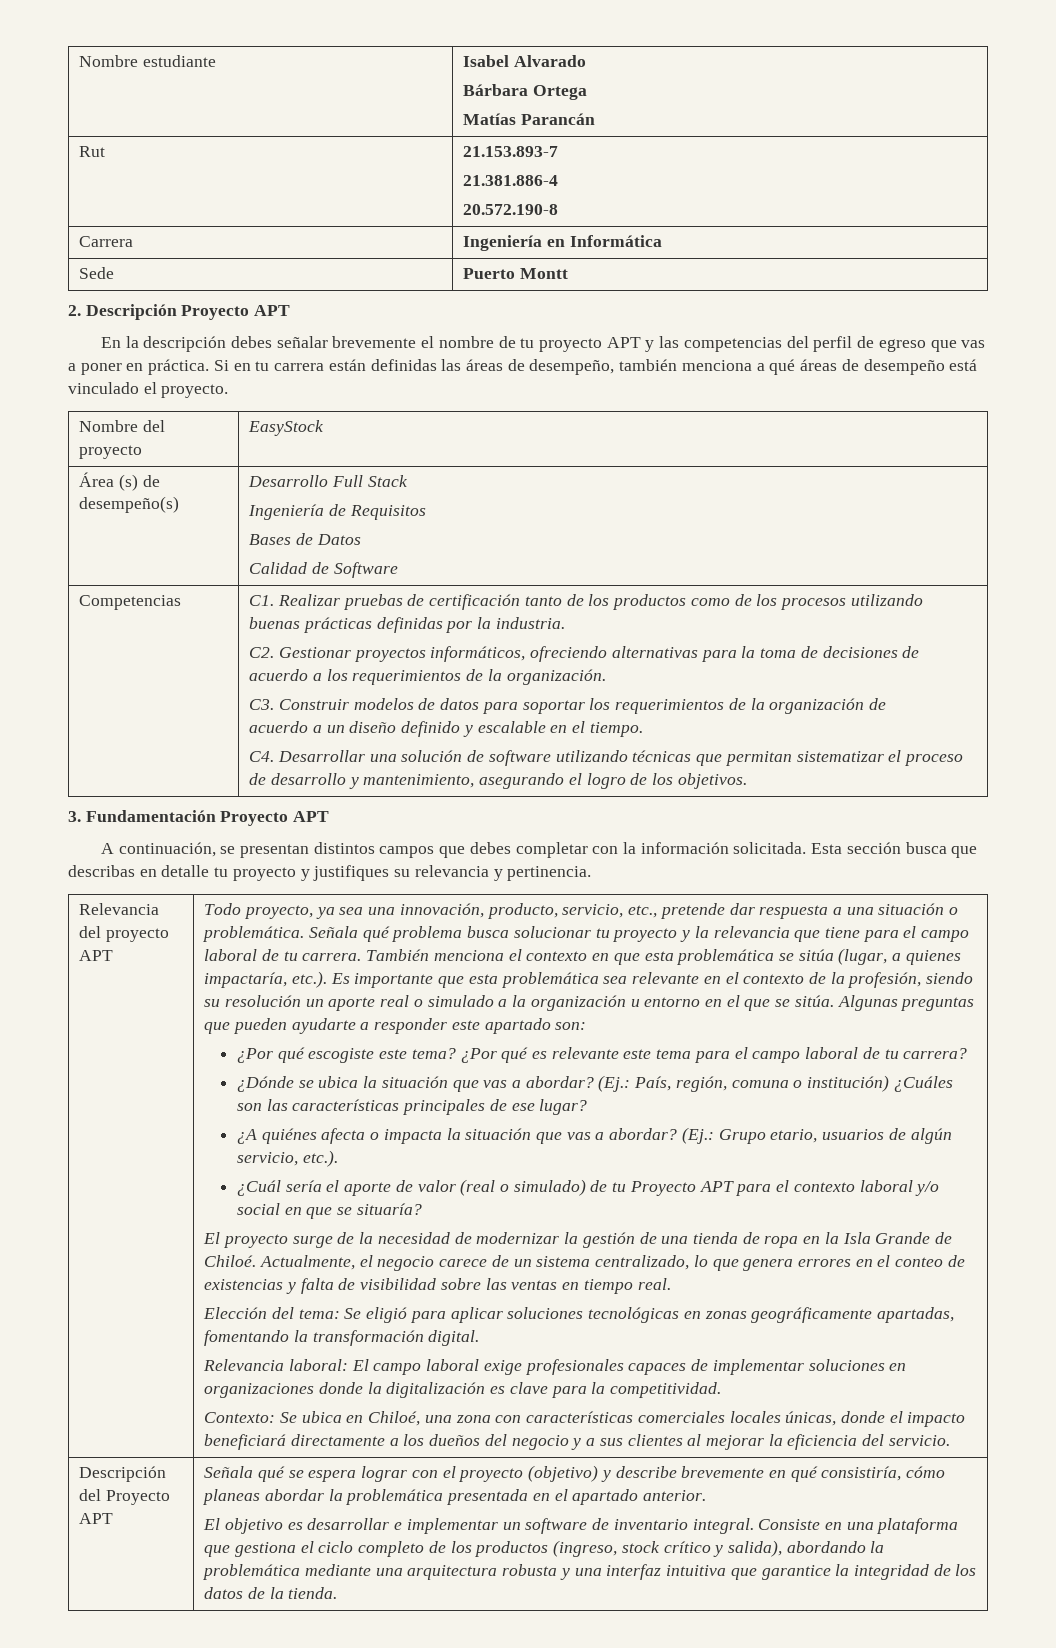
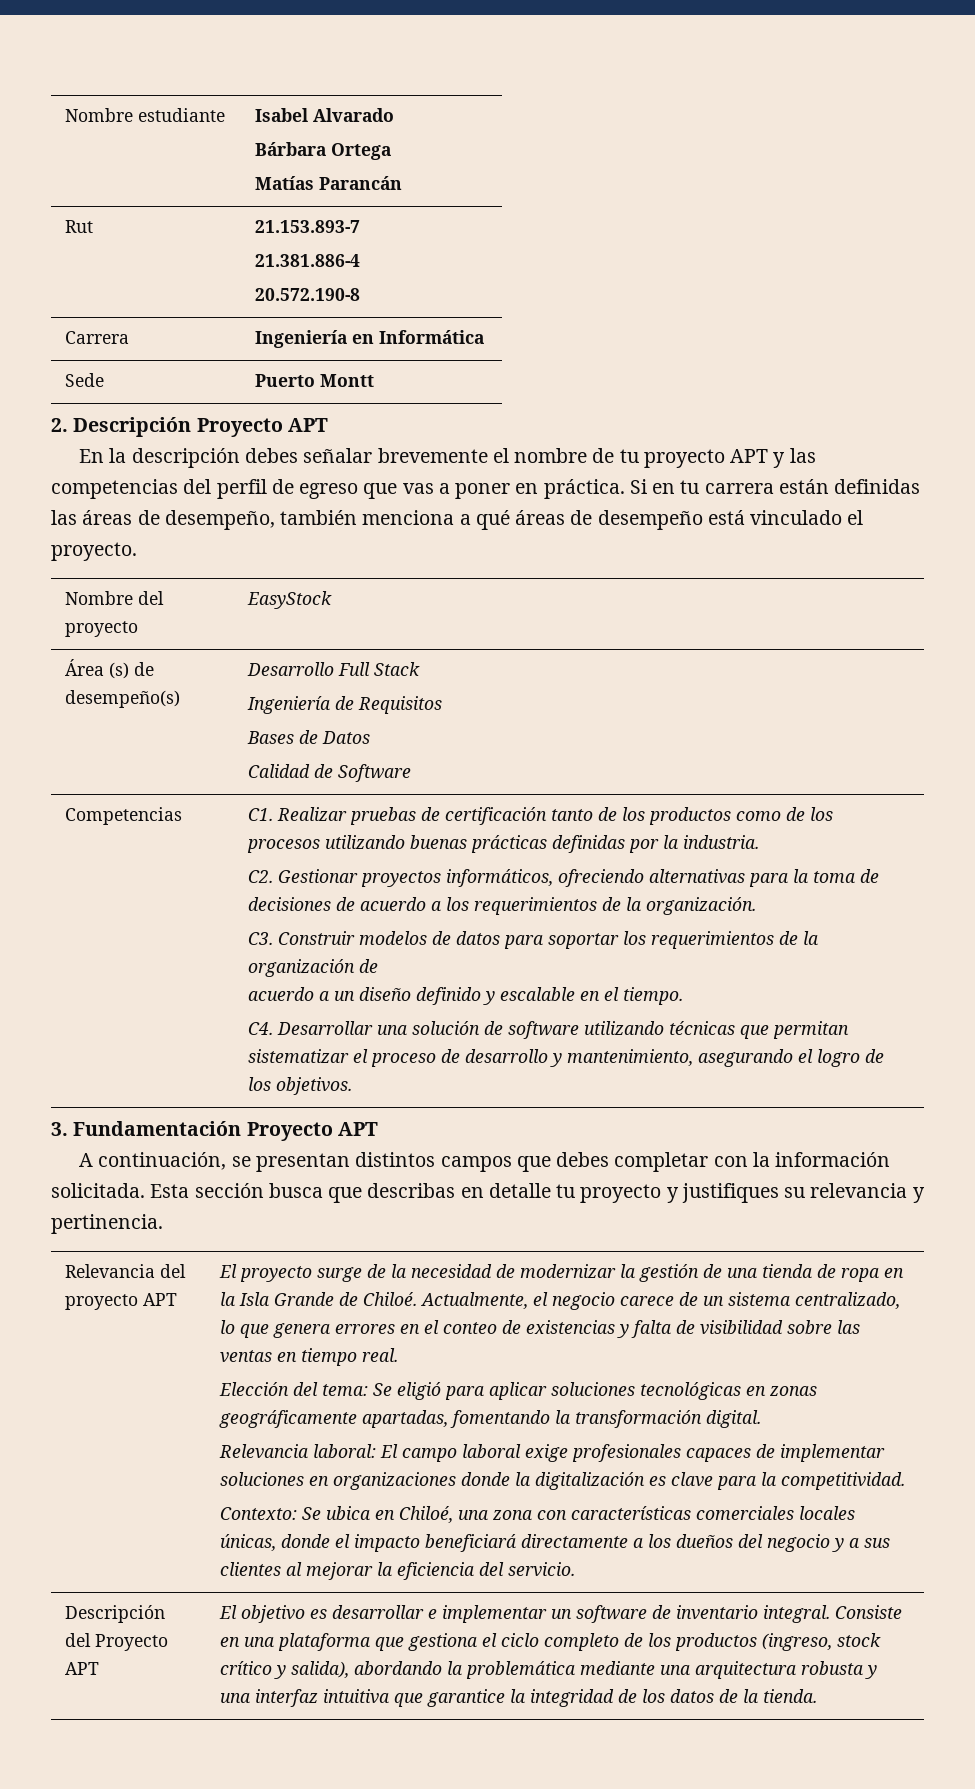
[204,903,959,919] [202,926,970,942] [204,948,961,965] [204,971,974,988] [204,995,975,1011] [204,1018,587,1034] [236,1047,968,1063] [236,1075,953,1092] [236,1099,588,1115] [236,1127,952,1144] [236,1150,338,1167] [236,1179,940,1196] [236,1203,422,1219] Todo proyecto, ya sea una innovación, producto, servicio, etc., pretende dar respuesta a una situación o problemática. Señala qué problema busca solucionar tu proyecto y la relevancia que tiene para el campo laboral de tu carrera. También menciona el contexto en que esta problemática se sitúa (lugar, a quienes impactaría, etc.). Es importante que esta problemática sea relevante en el contexto de la profesión, siendo su resolución un aporte real o simulado a la organización u entorno en el que se sitúa. Algunas preguntas que pueden ayudarte a responder este apartado son: // ¿Por qué escogiste este tema? ¿Por qué es relevante este tema para el campo laboral de tu carrera? // ¿Dónde se ubica la situación que vas a abordar? (Ej.: País, región, comuna o institución) ¿Cuáles son las características principales de ese lugar? // ¿A quiénes afecta o impacta la situación que vas a abordar? (Ej.: Grupo etario, usuarios de algún servicio, etc.). // ¿Cuál sería el aporte de valor (real o simulado) de tu Proyecto APT para el contexto laboral y/o social en que se situaría? // -> (178, 1299) none
[204,1465,946,1482] [202,1489,707,1505] Señala qué se espera lograr con el proyecto (objetivo) y describe brevemente en qué consistiría, cómo planeas abordar la problemática presentada en el apartado anterior. // -> (100, 1668) none

